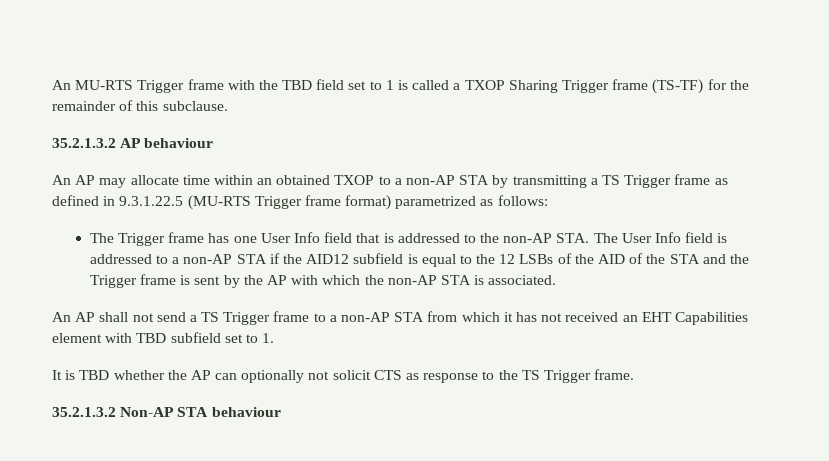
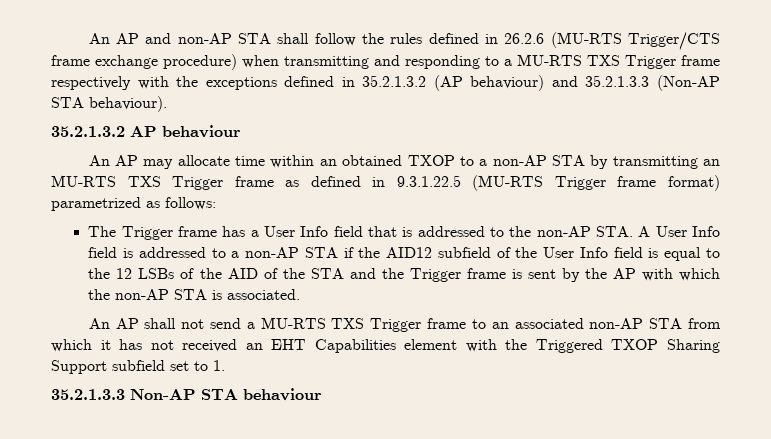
[52,79,749,94] [52,100,228,111] An MU-RTS Trigger frame with the TBD field set to 1 is called a TXOP Sharing Trigger frame (TS-TF) for the remainder of this subclause. -> [88,32,720,50] [51,54,720,70] [51,75,720,91] [51,96,167,112] An AP and non-AP STA shall follow the rules defined in 26.2.6 (MU-RTS Trigger/CTS frame exchange procedure) when transmitting and responding to a MU-RTS TXS Trigger frame respectively with the exceptions defined in 35.2.1.3.2 (AP behaviour) and 35.2.1.3.3 (Non-AP STA behaviour).
[590,175,620,185] a TS -> [703,159,720,166] [51,175,161,187] an MU-RTS TXS
[233,236,257,243] one -> [250,230,259,237] a
[593,233,618,243] The -> [638,226,651,237] A
(404, 258) none -> [496,247,643,258] of the User Info field
[201,312,220,322] TS -> [260,317,365,329] MU-RTS TXS
[329,315,337,322] a -> [491,318,584,329] an associated
[136,333,167,343] TBD -> [505,339,720,353] [51,360,107,374] the Triggered TXOP Sharing Support
[52,369,635,383] [52,407,116,417] It is TBD whether the AP can optionally not solicit CTS as response to the TS Trigger frame. // 35.2.1.3.2 -> [51,389,125,400] 35.2.1.3.3

